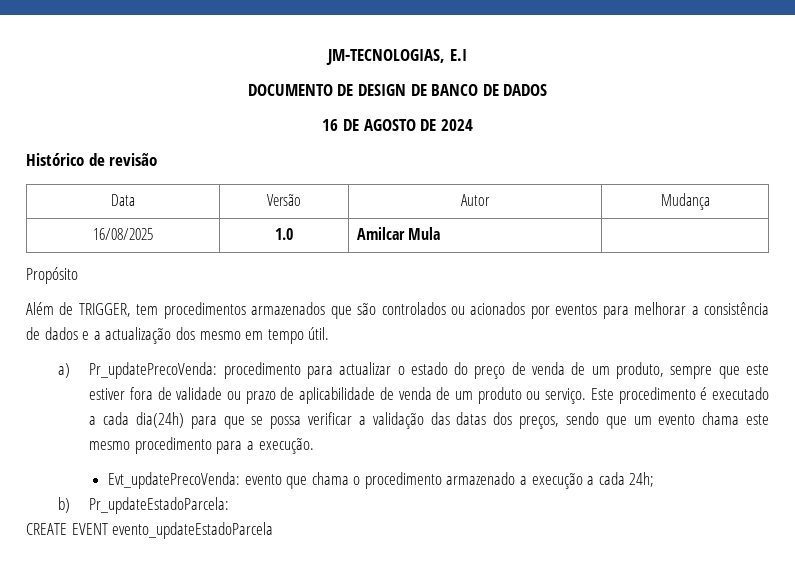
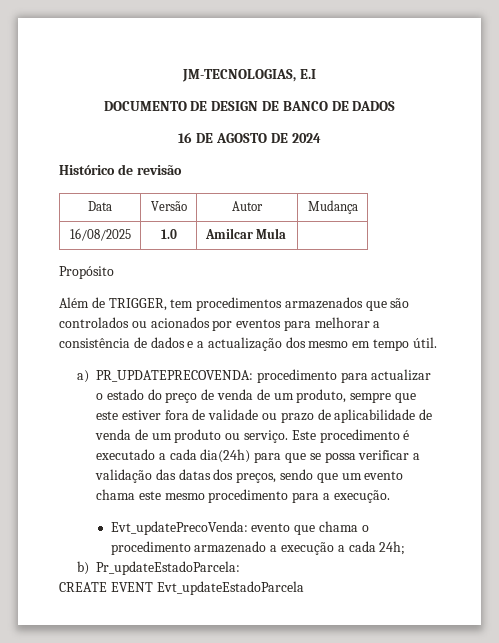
[89,362,218,379] Pr_updatePrecoVenda: -> [96,370,254,382] PR_UPDATEPRECOVENDA:
[112,522,274,539] evento_updateEstadoParcela -> [156,581,304,595] Evt_updateEstadoParcela

